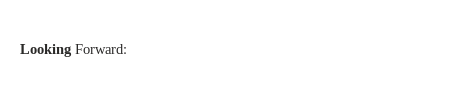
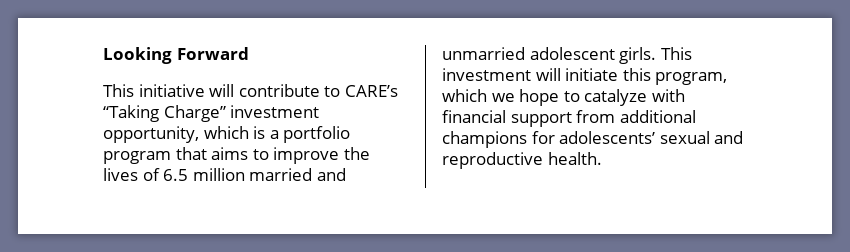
[75,44,127,54] Forward: -> [176,47,249,60] [103,84,398,97] [103,105,320,122] [103,126,351,143] [103,147,370,164] [103,168,346,181] [442,47,692,64] [442,68,728,85] [442,89,685,106] [442,110,696,127] [442,131,744,148] [442,152,602,169] Forward // This initiative will contribute to CARE’s “Taking Charge” investment opportunity, which is a portfolio program that aims to improve the lives of 6.5 million married and unmarried adolescent girls. This investment will initiate this program, which we hope to catalyze with financial support from additional champions for adolescents’ sexual and reproductive health.

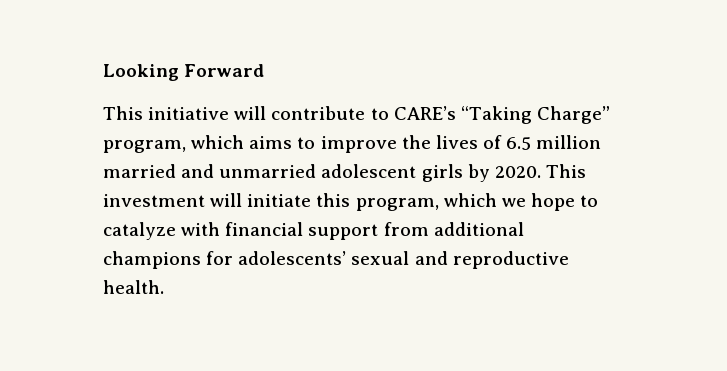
[230,105,320,118] [103,126,351,143] [103,147,207,164] investment opportunity, which is a portfolio program that -> [103,135,245,153] program, which
[619,47,657,64] girls. -> [421,164,541,182] girls by 2020.

